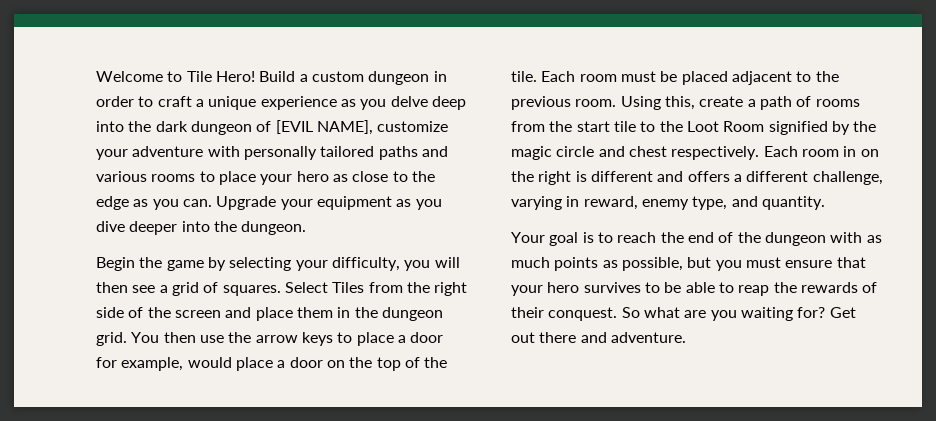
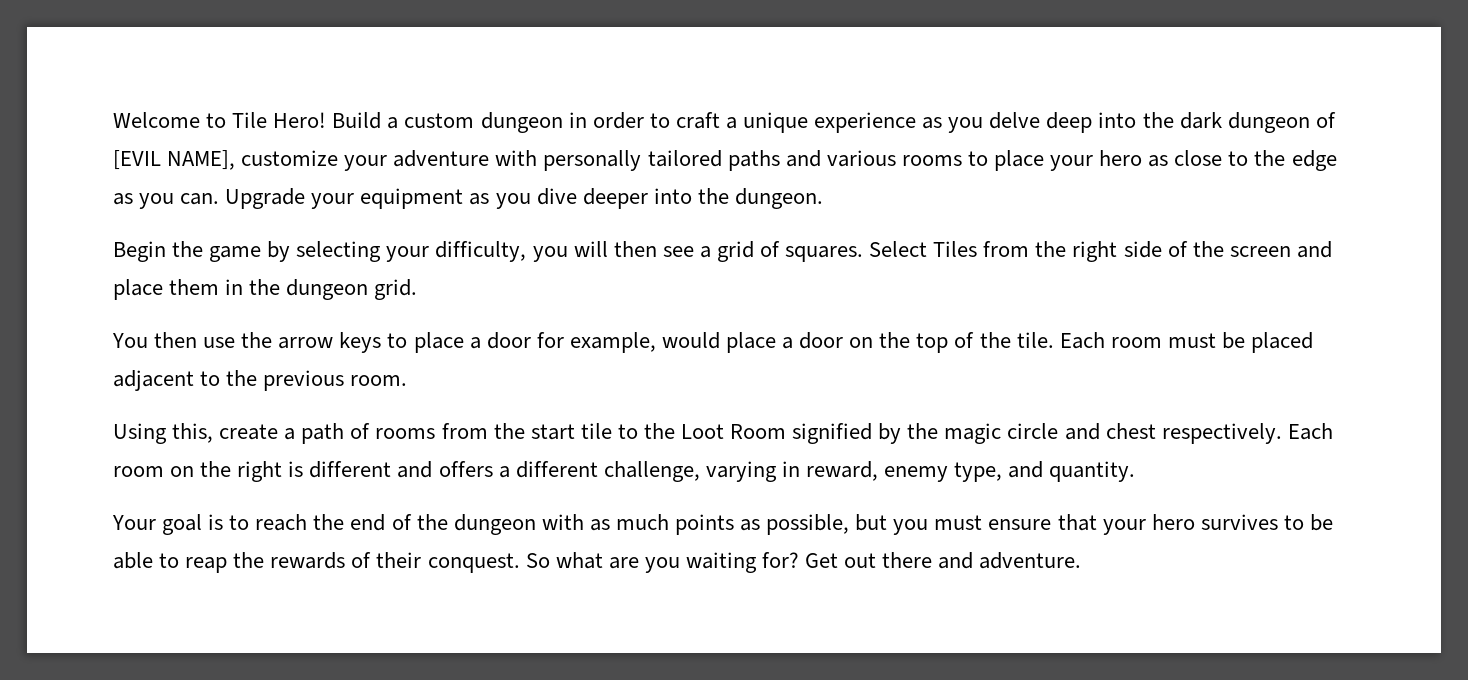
(127, 339) none -> (418, 289) //
(617, 103) none -> (408, 380) //
[843,146,857,157] in -> (164, 471) none

